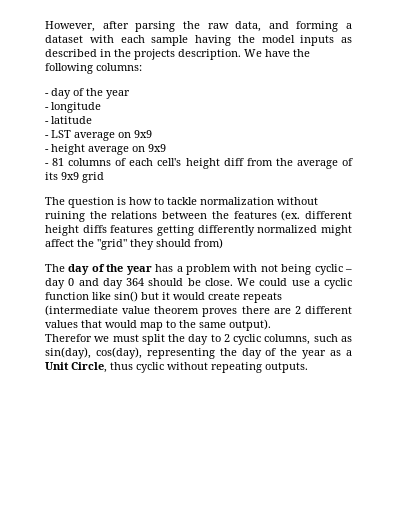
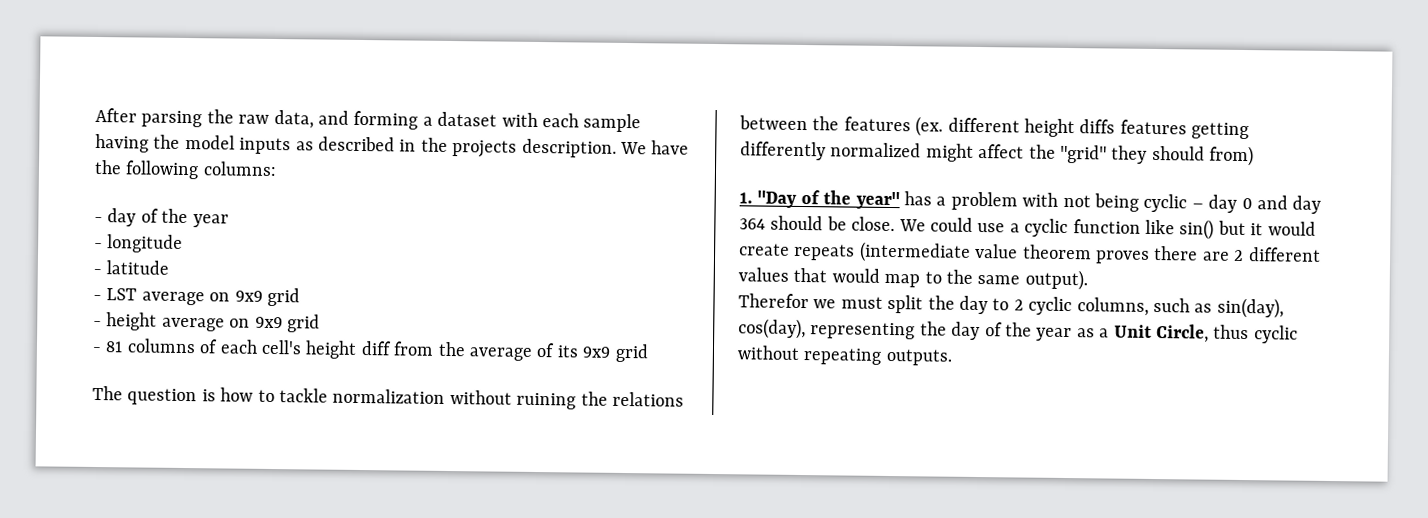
[45,21,129,32] However, after -> [95,107,137,123] After
(152, 134) none -> [267,287,300,307] grid
(166, 148) none -> [287,314,320,333] grid
[45,264,152,275] The day of the year -> [739,189,900,210] 1. "Day of the year"

